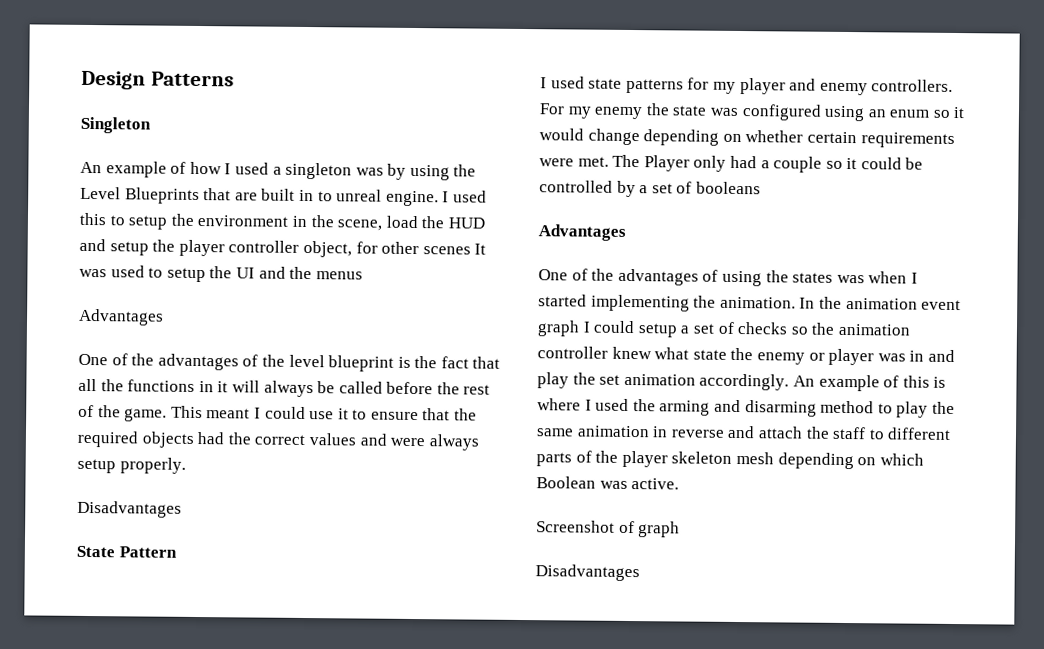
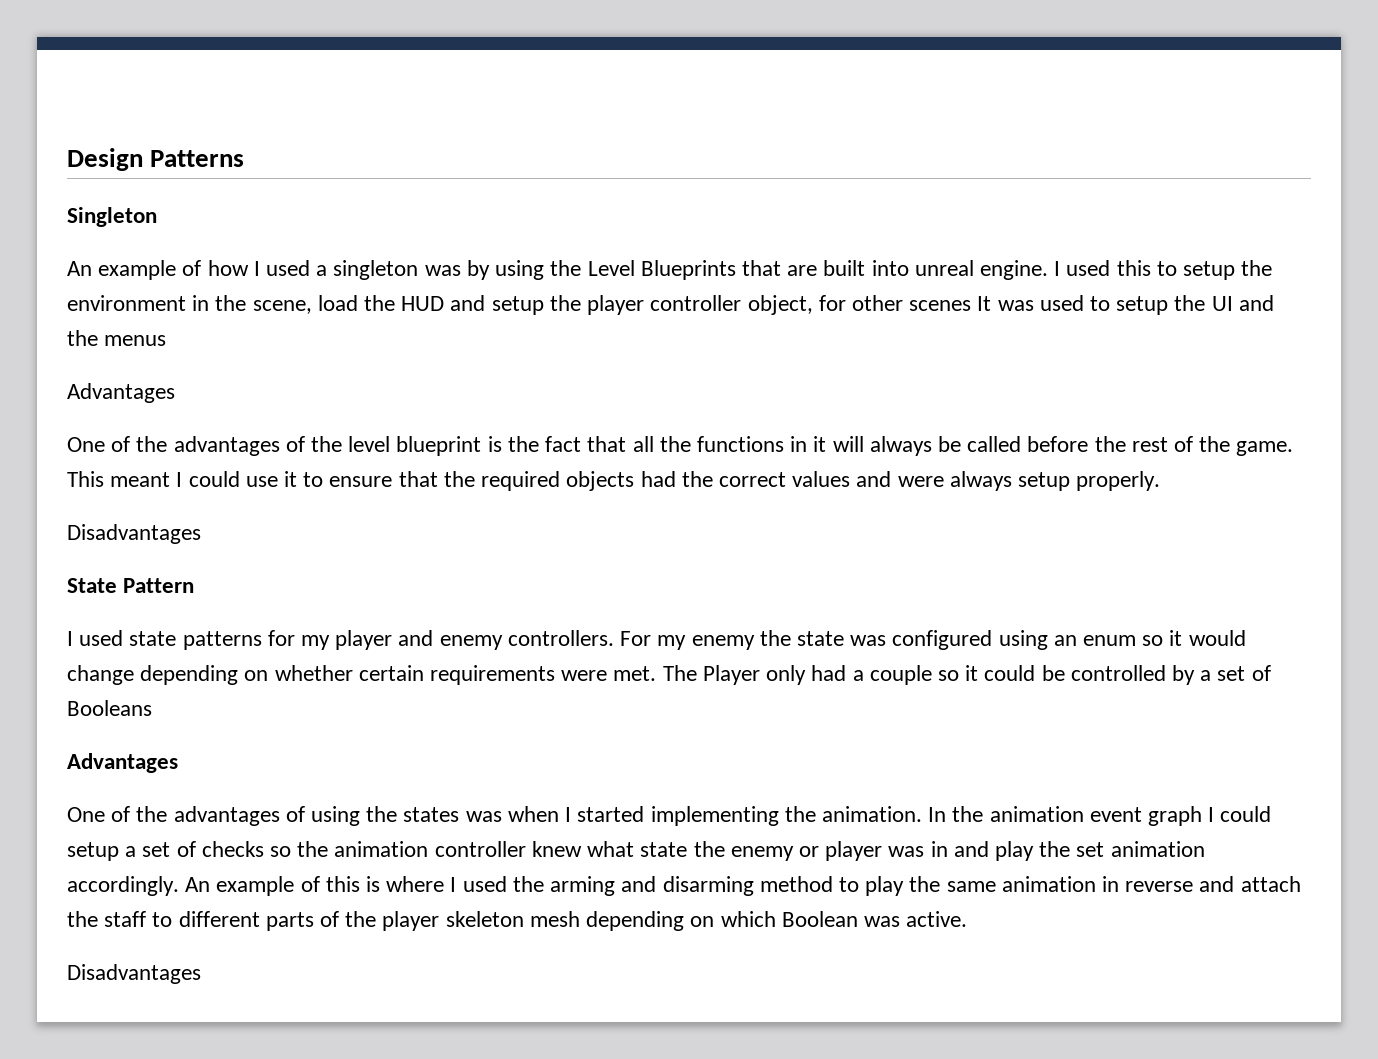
[298,189,333,202] in to -> [871,260,909,276] into
[695,181,761,195] booleans -> [67,700,152,716] Booleans
[536,520,681,538] // Screenshot of graph -> (968, 919) none

